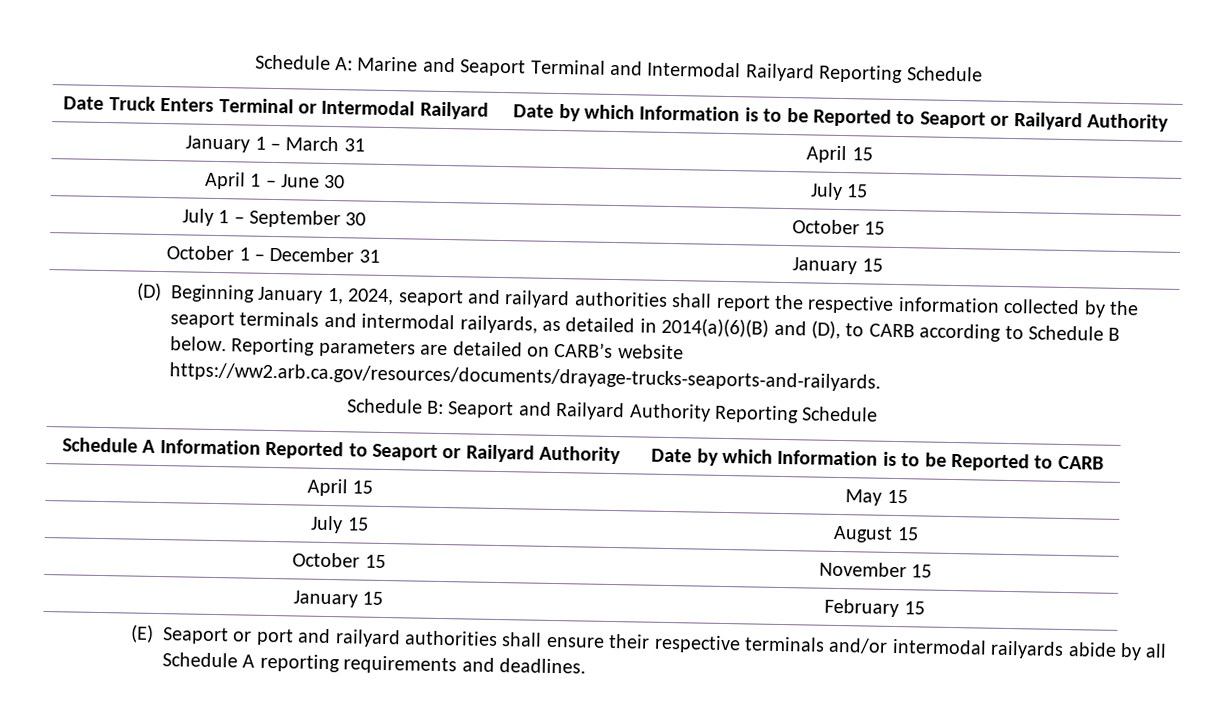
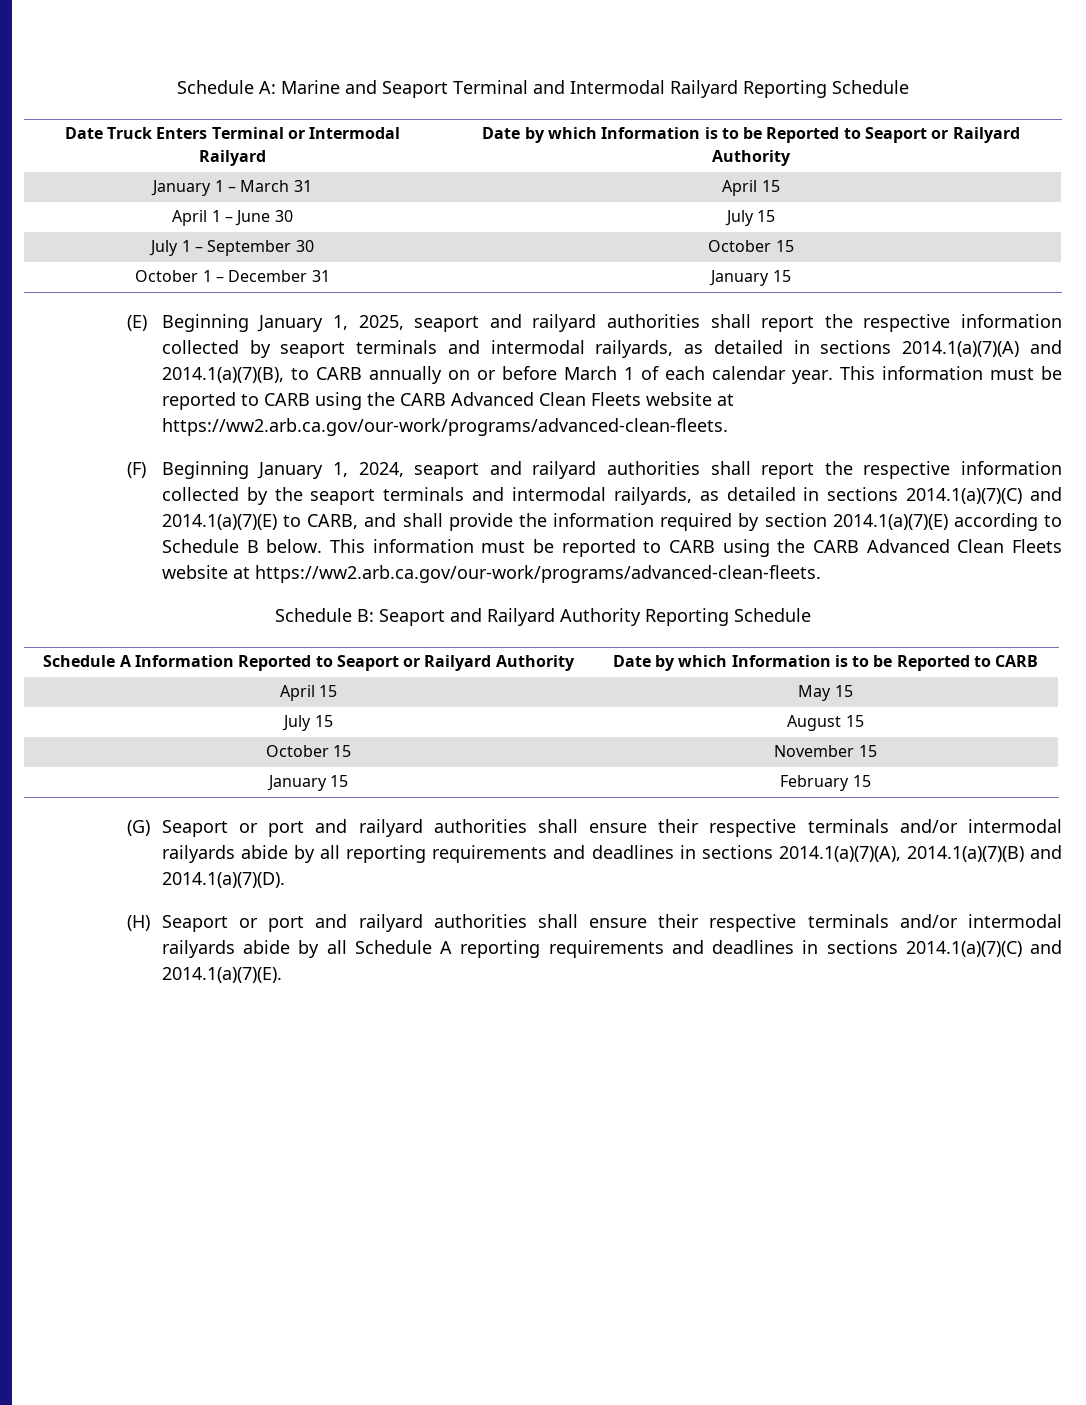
[135,282,344,305] (D) Beginning January 1, -> [127,314,1063,332] [161,340,1062,358] [161,366,1062,384] [161,392,734,410] [161,418,728,436] [127,461,349,479] (E) Beginning January 1, 2025, seaport and railyard authorities shall report the respective information collected by seaport terminals and intermodal railyards, as detailed in sections 2014.1(a)(7)(A) and 2014.1(a)(7)(B), to CARB annually on or before March 1 of each calendar year. This information must be reported to CARB using the CARB Advanced Clean Fleets website at https://ww2.arb.ca.gov/our-work/programs/advanced-clean-fleets. // (F) Beginning January 1,
[661,317,915,340] 2014(a)(6)(B) and (D), to CARB -> [827,487,1062,504] [161,513,948,531] sections 2014.1(a)(7)(C) and 2014.1(a)(7)(E) to CARB, and shall provide the information required by section 2014.1(a)(7)(E)
[231,337,684,360] [168,362,881,392] Reporting parameters are detailed on CARB’s website https://ww2.arb.ca.gov/resources/documents/drayage-trucks-seaports-and-railyards. -> [329,539,1062,557] [161,565,821,583] This information must be reported to CARB using the CARB Advanced Clean Fleets website at https://ww2.arb.ca.gov/our-work/programs/advanced-clean-fleets.
[129,624,154,643] (E) -> [127,820,151,836] (G)
(1168, 650) none -> [346,845,1063,863] [161,872,285,888] [127,914,1063,932] [161,940,347,958] reporting requirements and deadlines in sections 2014.1(a)(7)(A), 2014.1(a)(7)(B) and 2014.1(a)(7)(D). // (H) Seaport or port and railyard authorities shall ensure their respective terminals and/or intermodal railyards abide by all
[498,658,586,674] deadlines. -> [712,940,1062,957] [161,967,282,983] deadlines in sections 2014.1(a)(7)(C) and 2014.1(a)(7)(E).

